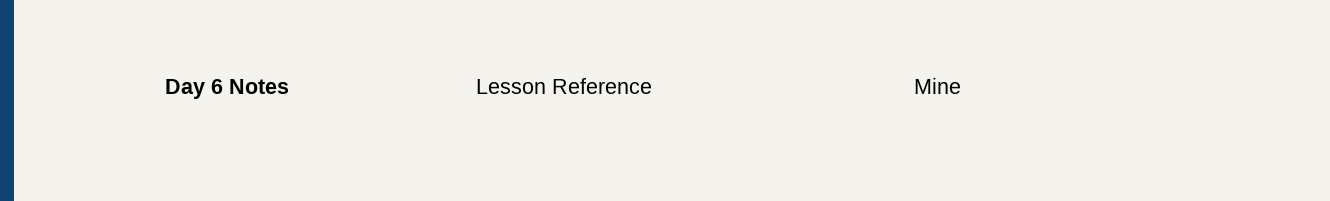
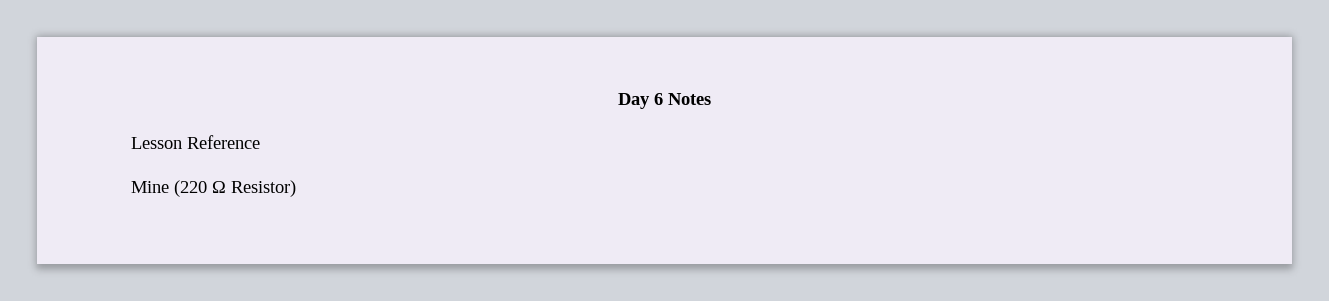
(961, 86) none -> [174,180,296,197] (220 Ω Resistor)

